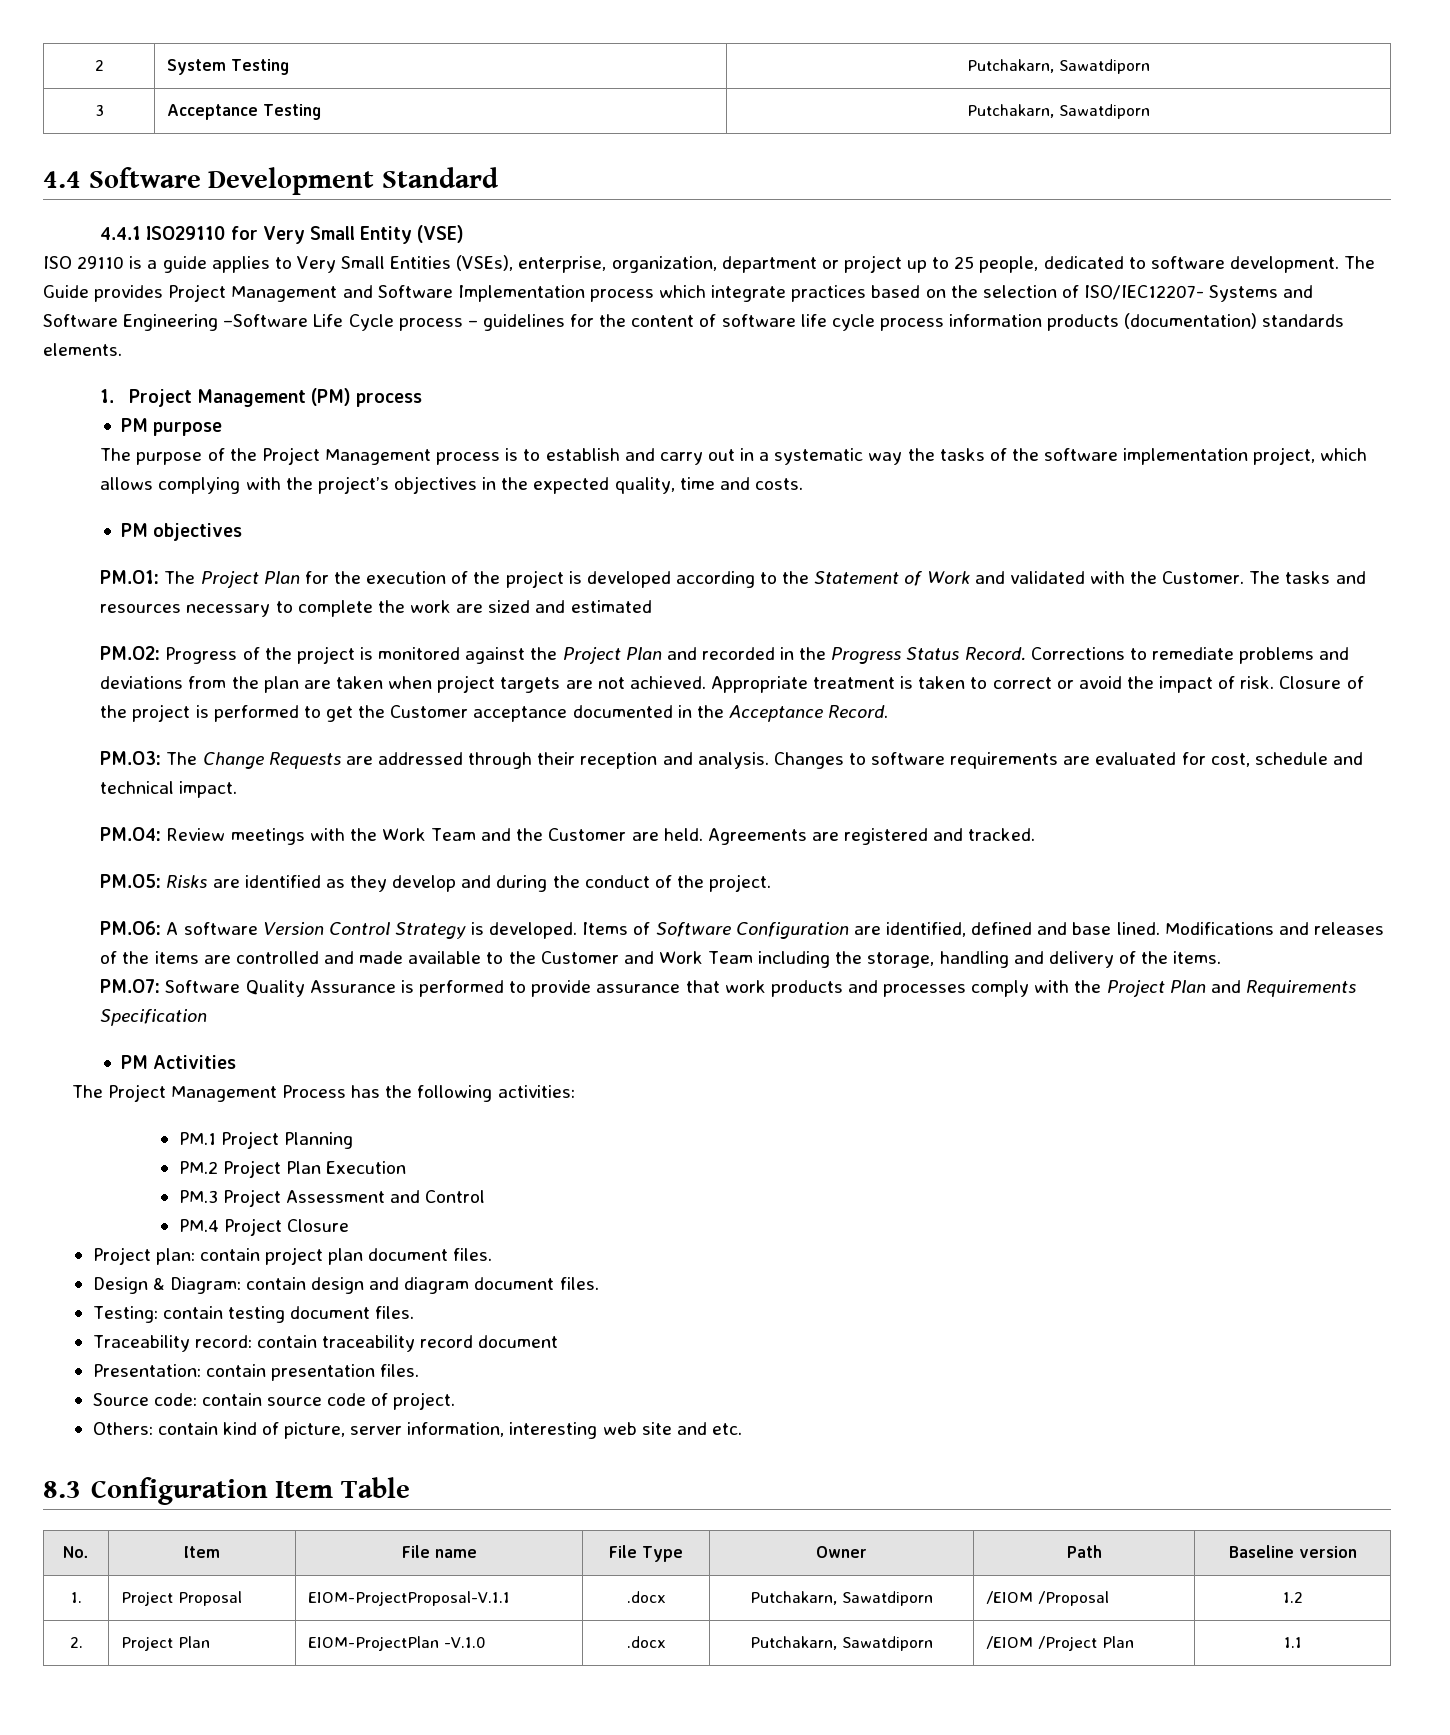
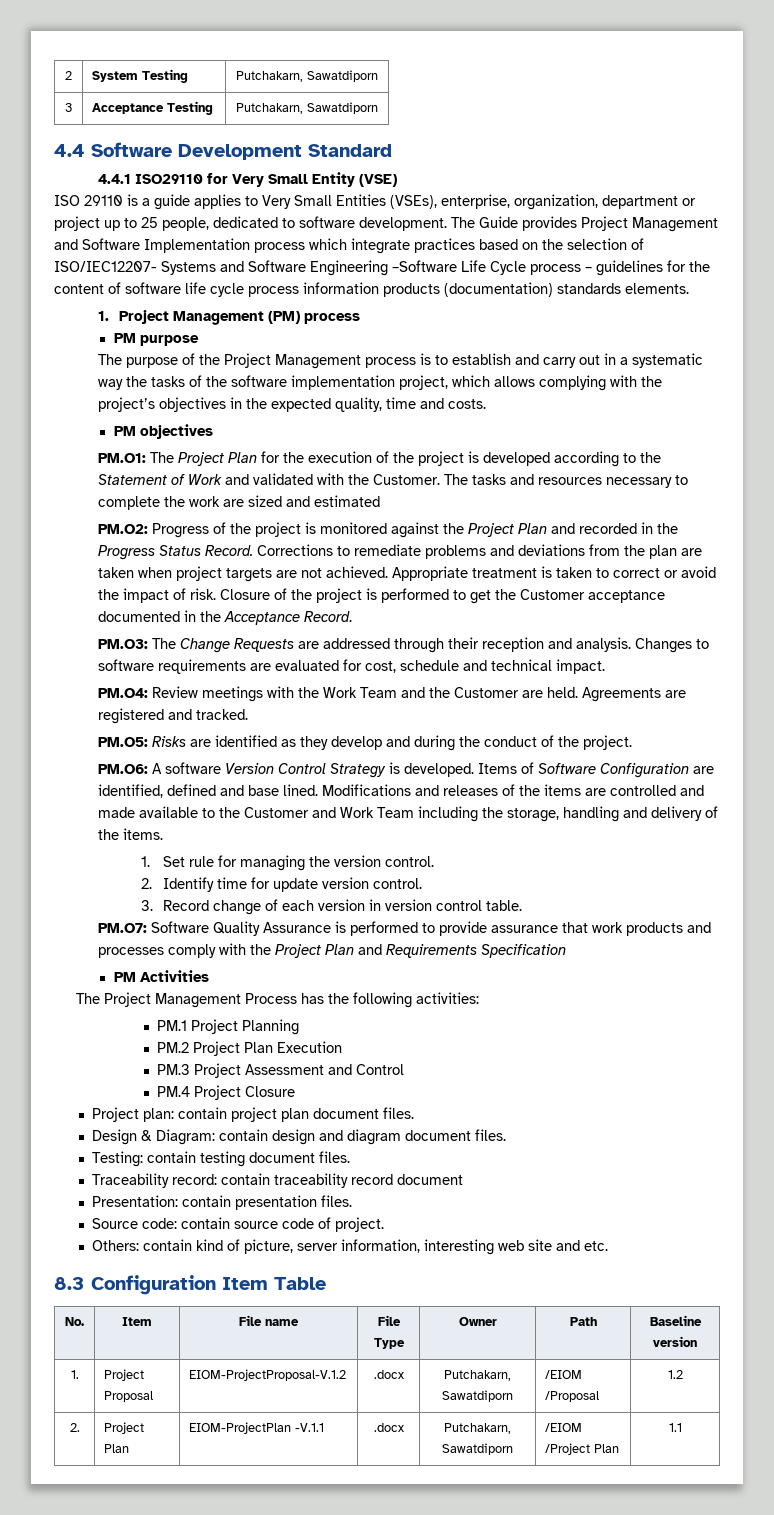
(1222, 957) none -> [141,855,434,871] [141,877,422,892] [141,899,522,915] // 1. Set rule for managing the version control. // 2. Identify time for update version control. // 3. Record change of each version in version control table.
[307,1591,510,1606] EIOM-ProjectProposal-V.1.1 -> [189,1369,347,1381] EIOM-ProjectProposal-V.1.2
[443,1637,486,1648] -V.1.0 -> [295,1423,325,1432] -V.1.1

